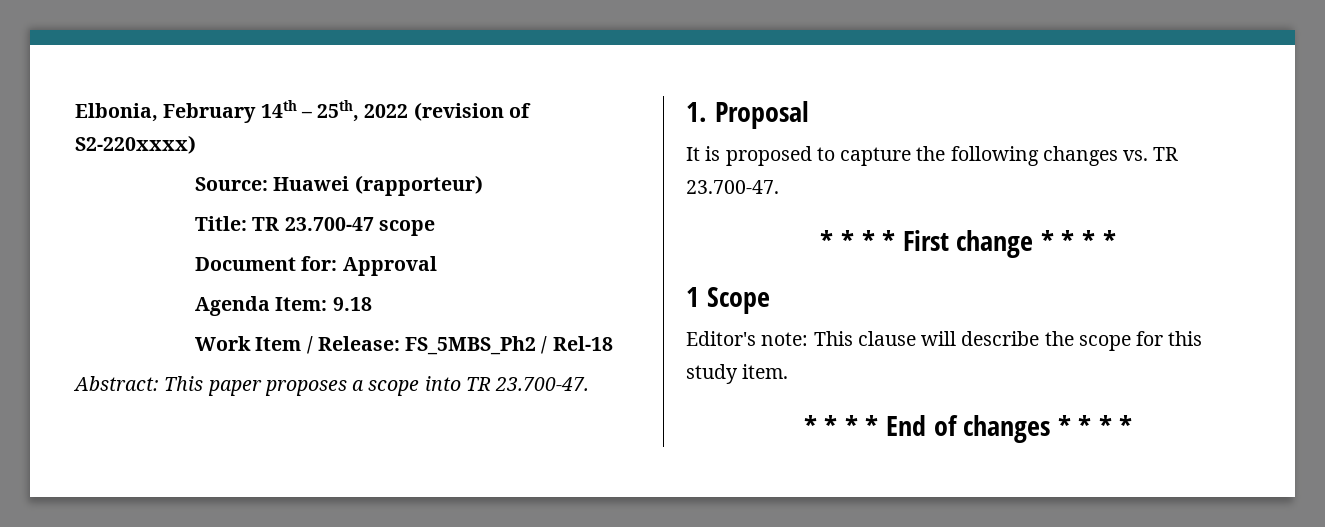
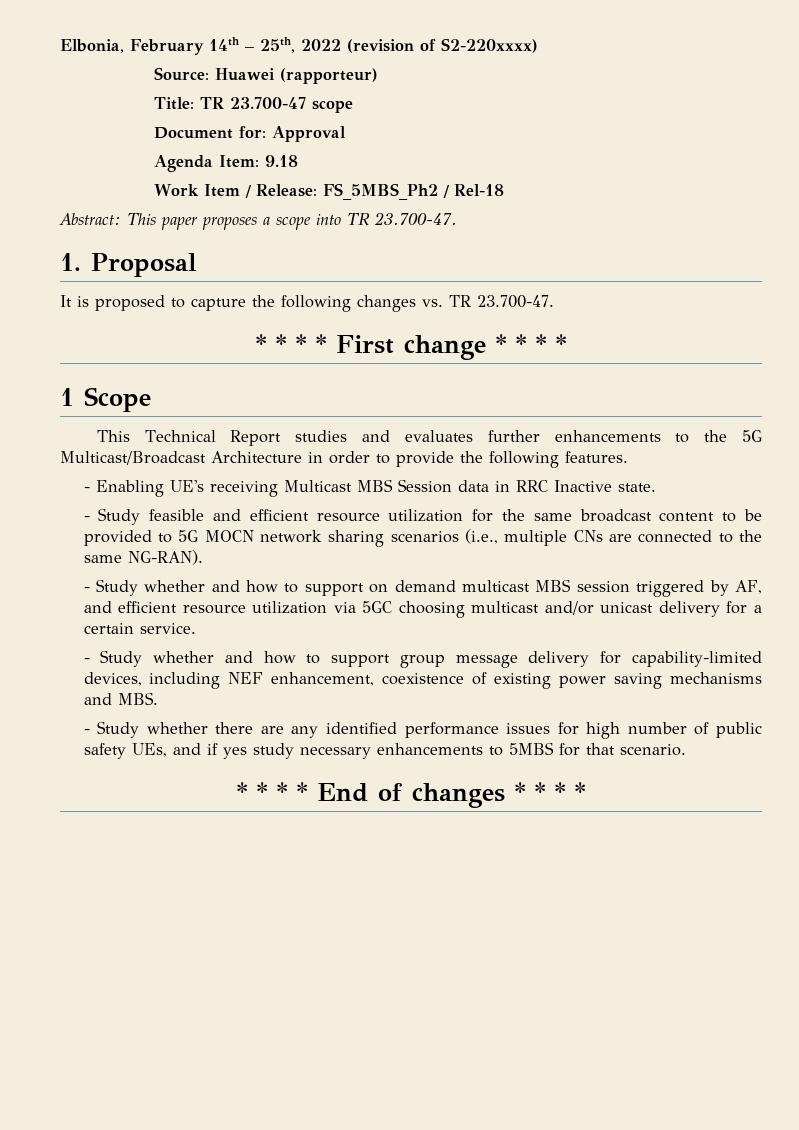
[686,331,1203,351] [686,364,789,384] Editor's note: This clause will describe the scope for this study item. -> [96,430,762,446] [60,451,628,468] [83,479,656,497] [83,508,763,525] [83,529,763,547] [83,550,203,565] [83,579,763,597] [83,601,762,618] [83,623,196,634] [83,650,763,668] [83,672,763,689] [83,692,158,705] [83,721,762,739] [83,742,686,759] This Technical Report studies and evaluates further enhancements to the 5G Multicast/Broadcast Architecture in order to provide the following features. // - Enabling UE's receiving Multicast MBS Session data in RRC Inactive state. // - Study feasible and efficient resource utilization for the same broadcast content to be provided to 5G MOCN network sharing scenarios (i.e., multiple CNs are connected to the same NG-RAN). // - Study whether and how to support on demand multicast MBS session triggered by AF, and efficient resource utilization via 5GC choosing multicast and/or unicast delivery for a certain service. // - Study whether and how to support group message delivery for capability-limited devices, including NEF enhancement, coexistence of existing power saving mechanisms and MBS. // - Study whether there are any identified performance issues for high number of public safety UEs, and if yes study necessary enhancements to 5MBS for that scenario.

